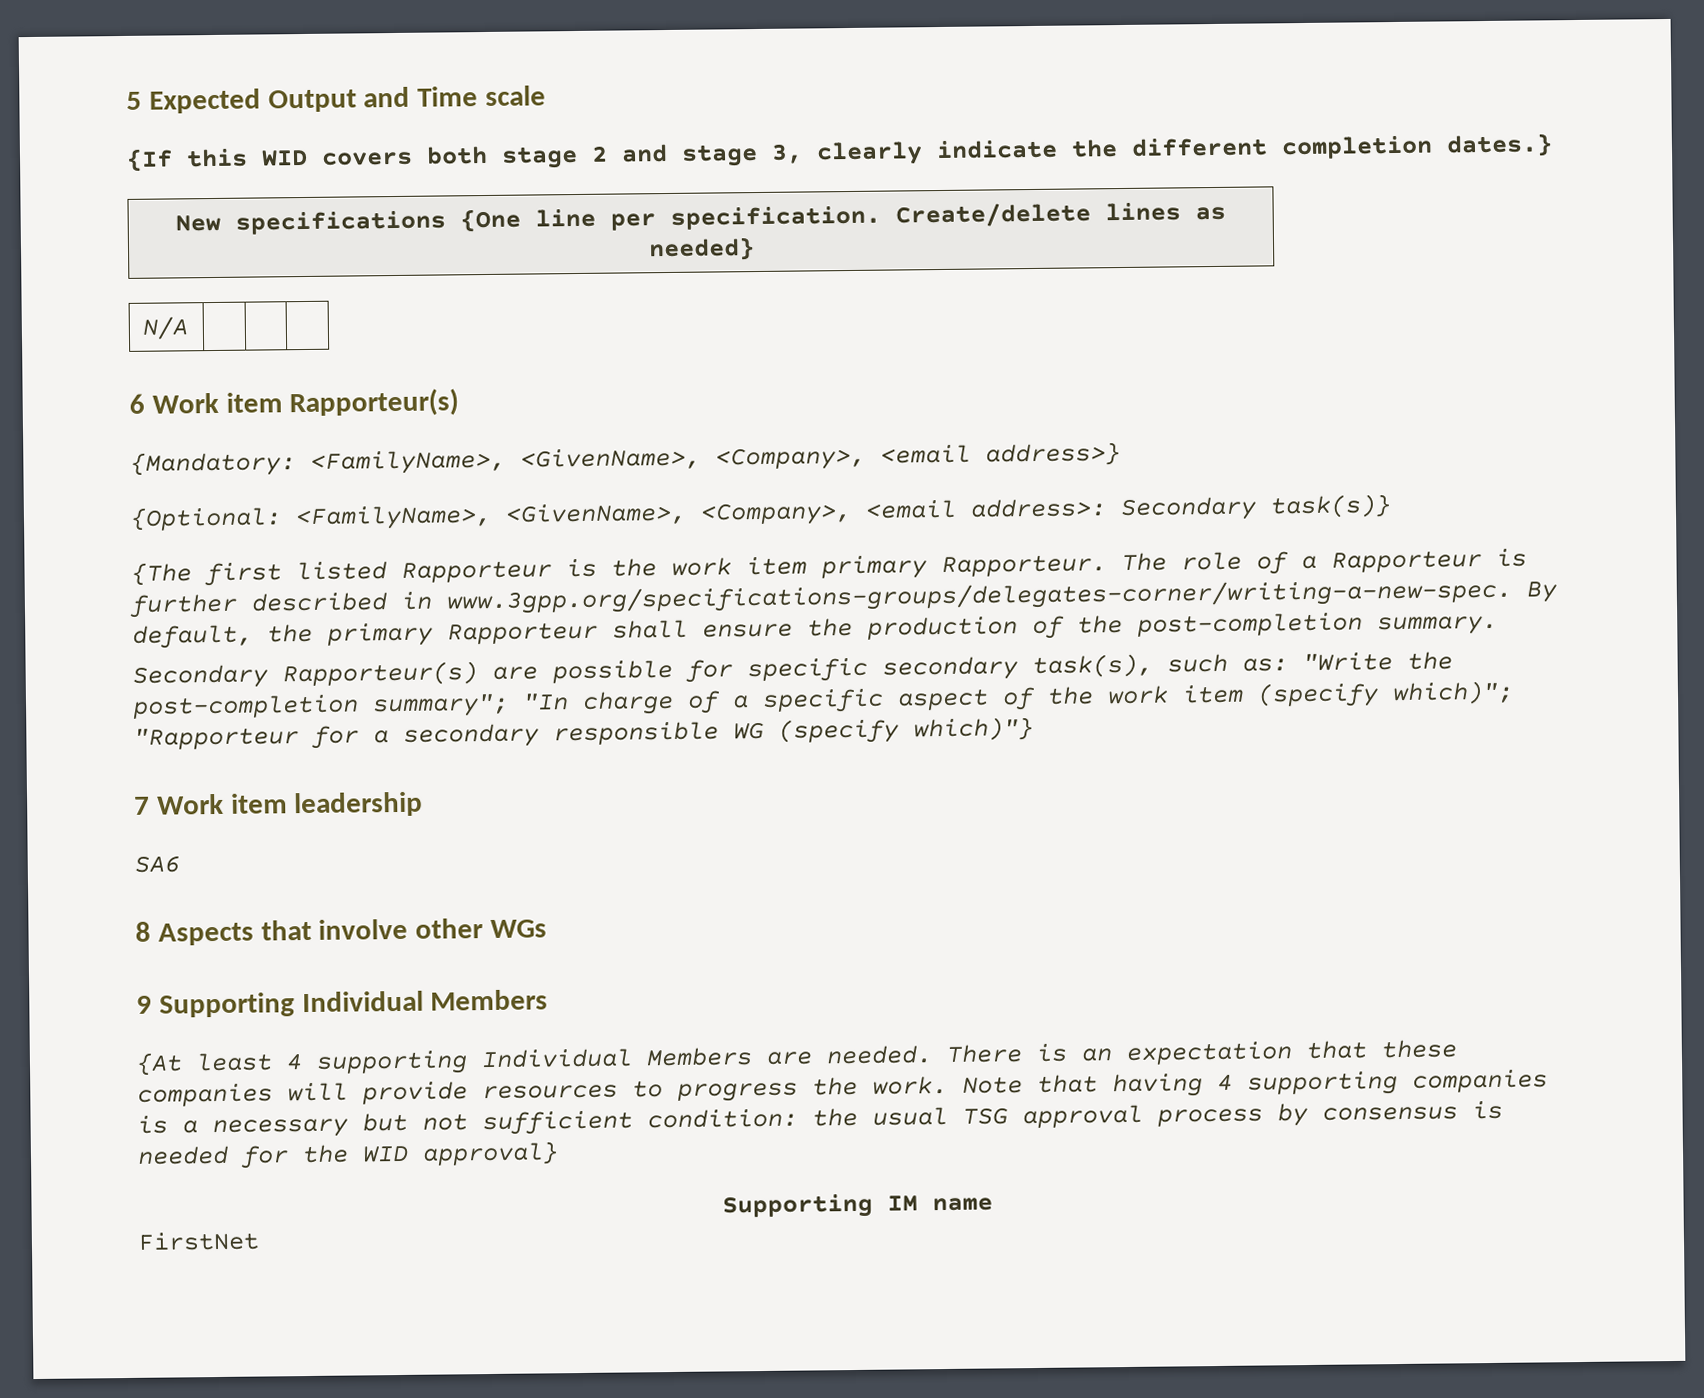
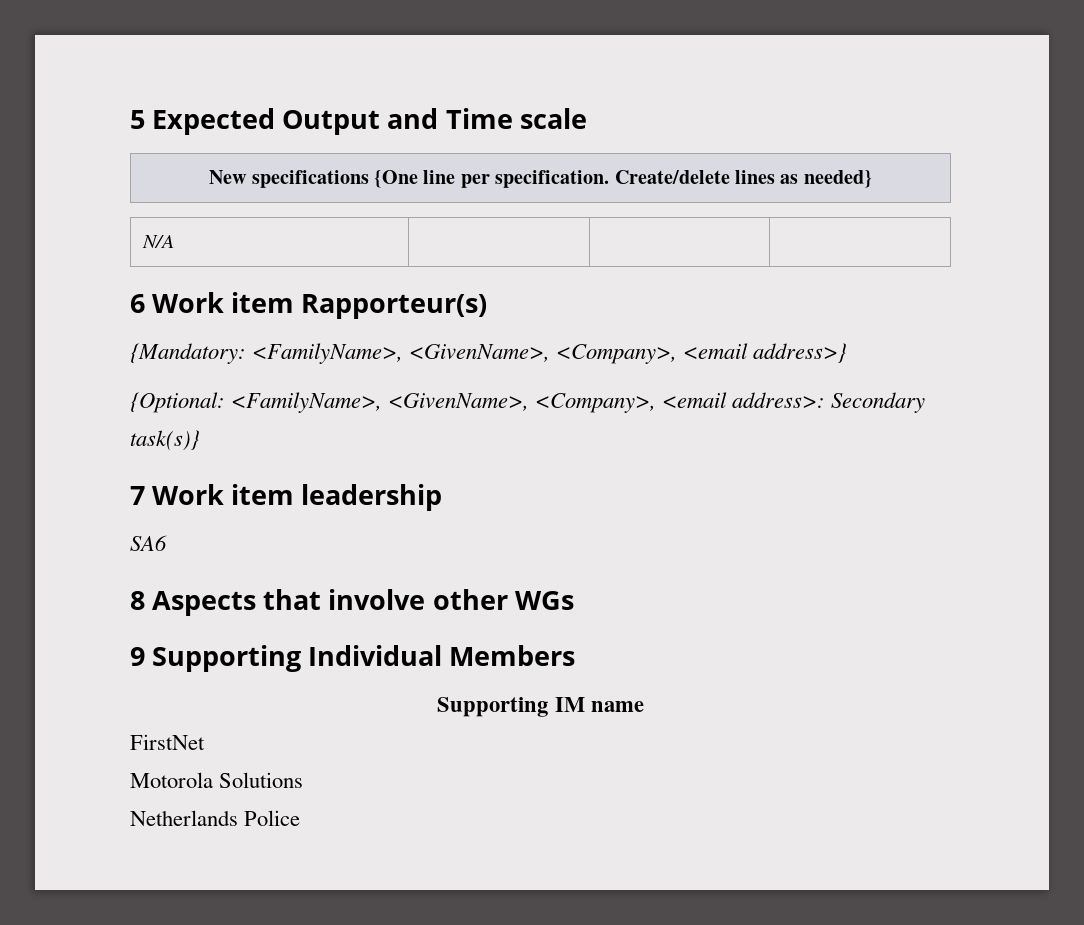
[126,133,1553,172] // {If this WID covers both stage 2 and stage 3, clearly indicate the different completion dates.} -> (587, 118) none
[131,548,1527,587] [129,578,1557,618] [132,612,1498,649] [132,651,1453,689] [132,680,1514,719] [133,717,1034,750] // {The first listed Rapporteur is the work item primary Rapporteur. The role of a Rapporteur is further described in www.3gpp.org/specifications-groups/delegates-corner/writing-a-new-spec. By default, the primary Rapporteur shall ensure the production of the post-completion summary. // Secondary Rapporteur(s) are possible for specific secondary task(s), such as: "Write the post-completion summary"; "In charge of a specific aspect of the work item (specify which)"; "Rapporteur for a secondary responsible WG (specify which)"} -> (200, 440) none
[136,1039,1457,1076] [137,1069,1548,1107] [137,1100,1503,1139] [137,1141,559,1169] // {At least 4 supporting Individual Members are needed. There is an expectation that these companies will provide resources to progress the work. Note that having 4 supporting companies is a necessary but not sufficient condition: the usual TSG approval process by consensus is needed for the WID approval} -> (576, 655) none
(260, 1241) none -> [130,772,304,788] [130,810,301,826] // Motorola Solutions // Netherlands Police

